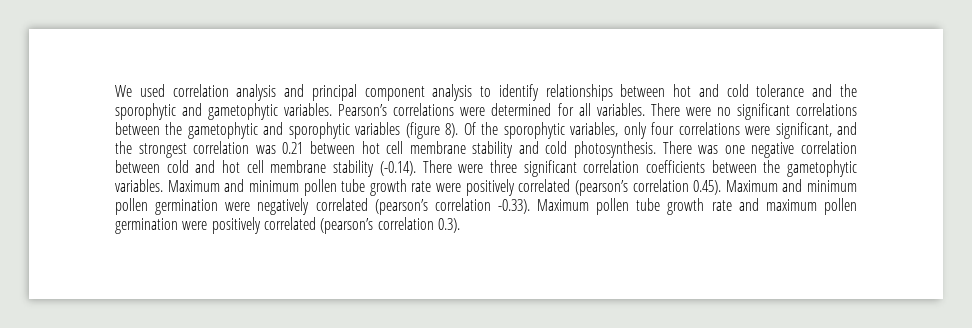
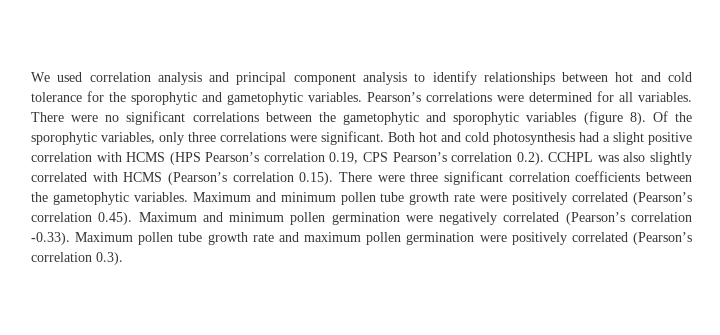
[812,84,833,97] and -> [87,91,104,102] for
[651,122,858,139] [115,141,858,158] [115,160,416,177] four correlations were significant, and the strongest correlation was 0.21 between hot cell membrane stability and cold photosynthesis. There was one negative correlation between cold and hot cell membrane stability (-0.14). -> [188,131,692,145] [31,152,692,165] [31,172,334,185] three correlations were significant. Both hot and cold photosynthesis had a slight positive correlation with HCMS (HPS Pearson’s correlation 0.19, CPS Pearson’s correlation 0.2). CCHPL was also slightly correlated with HCMS (Pearson’s correlation 0.15).
[574,180,628,196] (pearson’s -> [632,192,692,205] (Pearson’s
[374,199,428,215] (pearson’s -> [565,212,625,225] (Pearson’s
[320,218,374,234] (pearson’s -> [633,232,692,245] (Pearson’s

